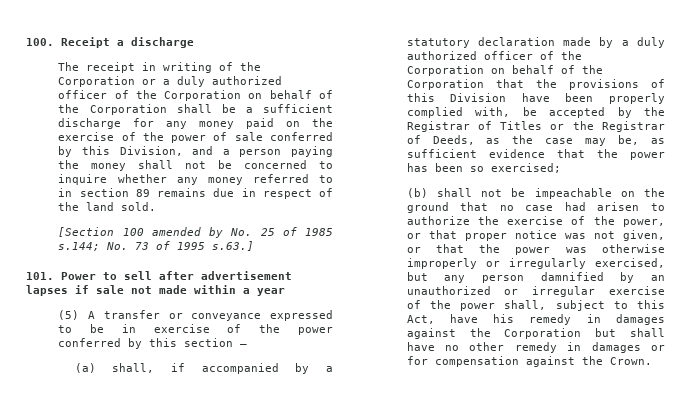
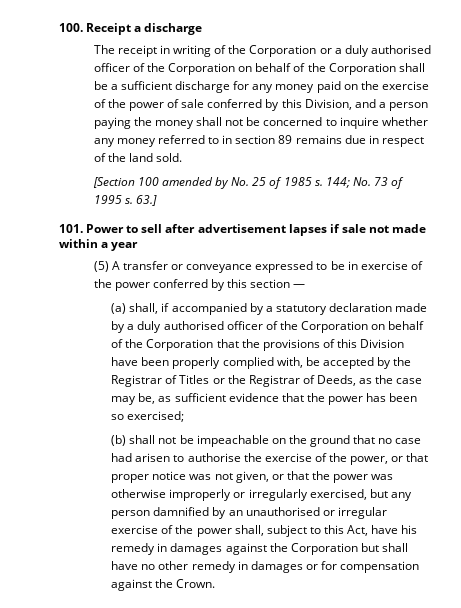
[212,76,283,85] authorized -> [370,45,431,54] authorised
[58,242,101,251] s.144; -> [314,177,350,188] s. 144;
[212,241,255,251] s.63.] -> [124,195,158,206] s. 63.]
[406,51,477,60] authorized -> [163,321,224,330] authorised
[406,216,470,225] authorize -> [187,453,241,462] authorise
[406,286,491,295] unauthorized -> [245,507,320,516] unauthorised

